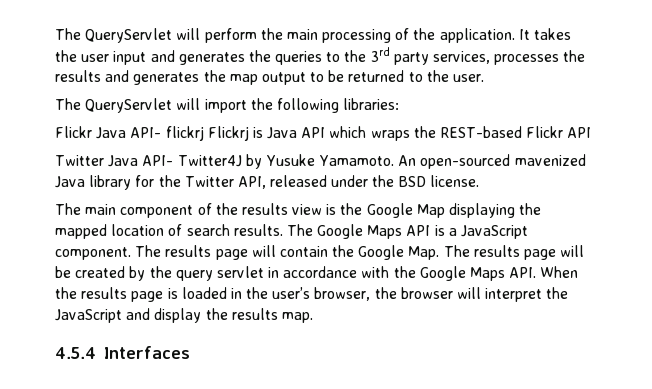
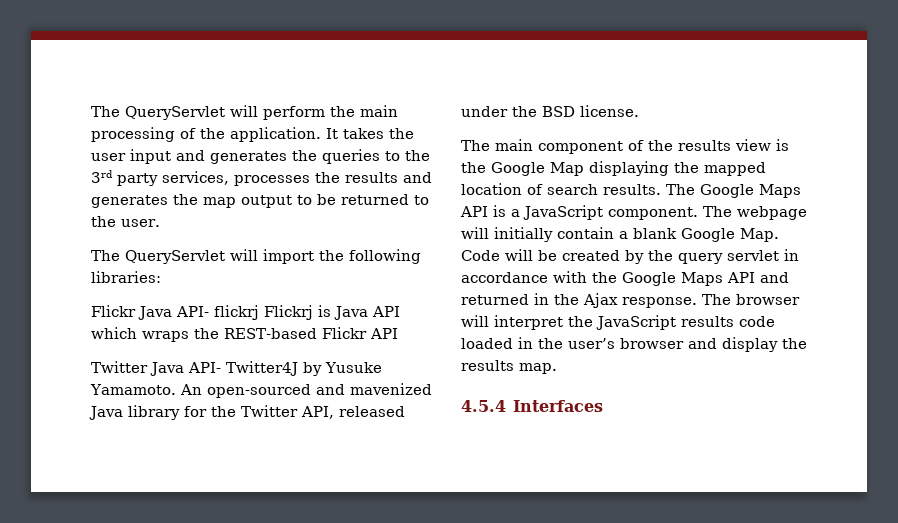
(511, 161) none -> [315,384,345,395] and
[165,245,557,260] results page will contain the Google Map. The results page -> [737,206,807,220] [461,227,779,242] [461,250,500,261] webpage will initially contain a blank Google Map. Code
[509,266,579,278] [55,287,397,302] API. When the results page is loaded in the user’s browser, the -> [727,272,789,283] [461,293,731,308] API and returned in the Ajax response. The
(122, 316) none -> [681,316,775,327] [461,337,684,349] results code loaded in the user’s browser

